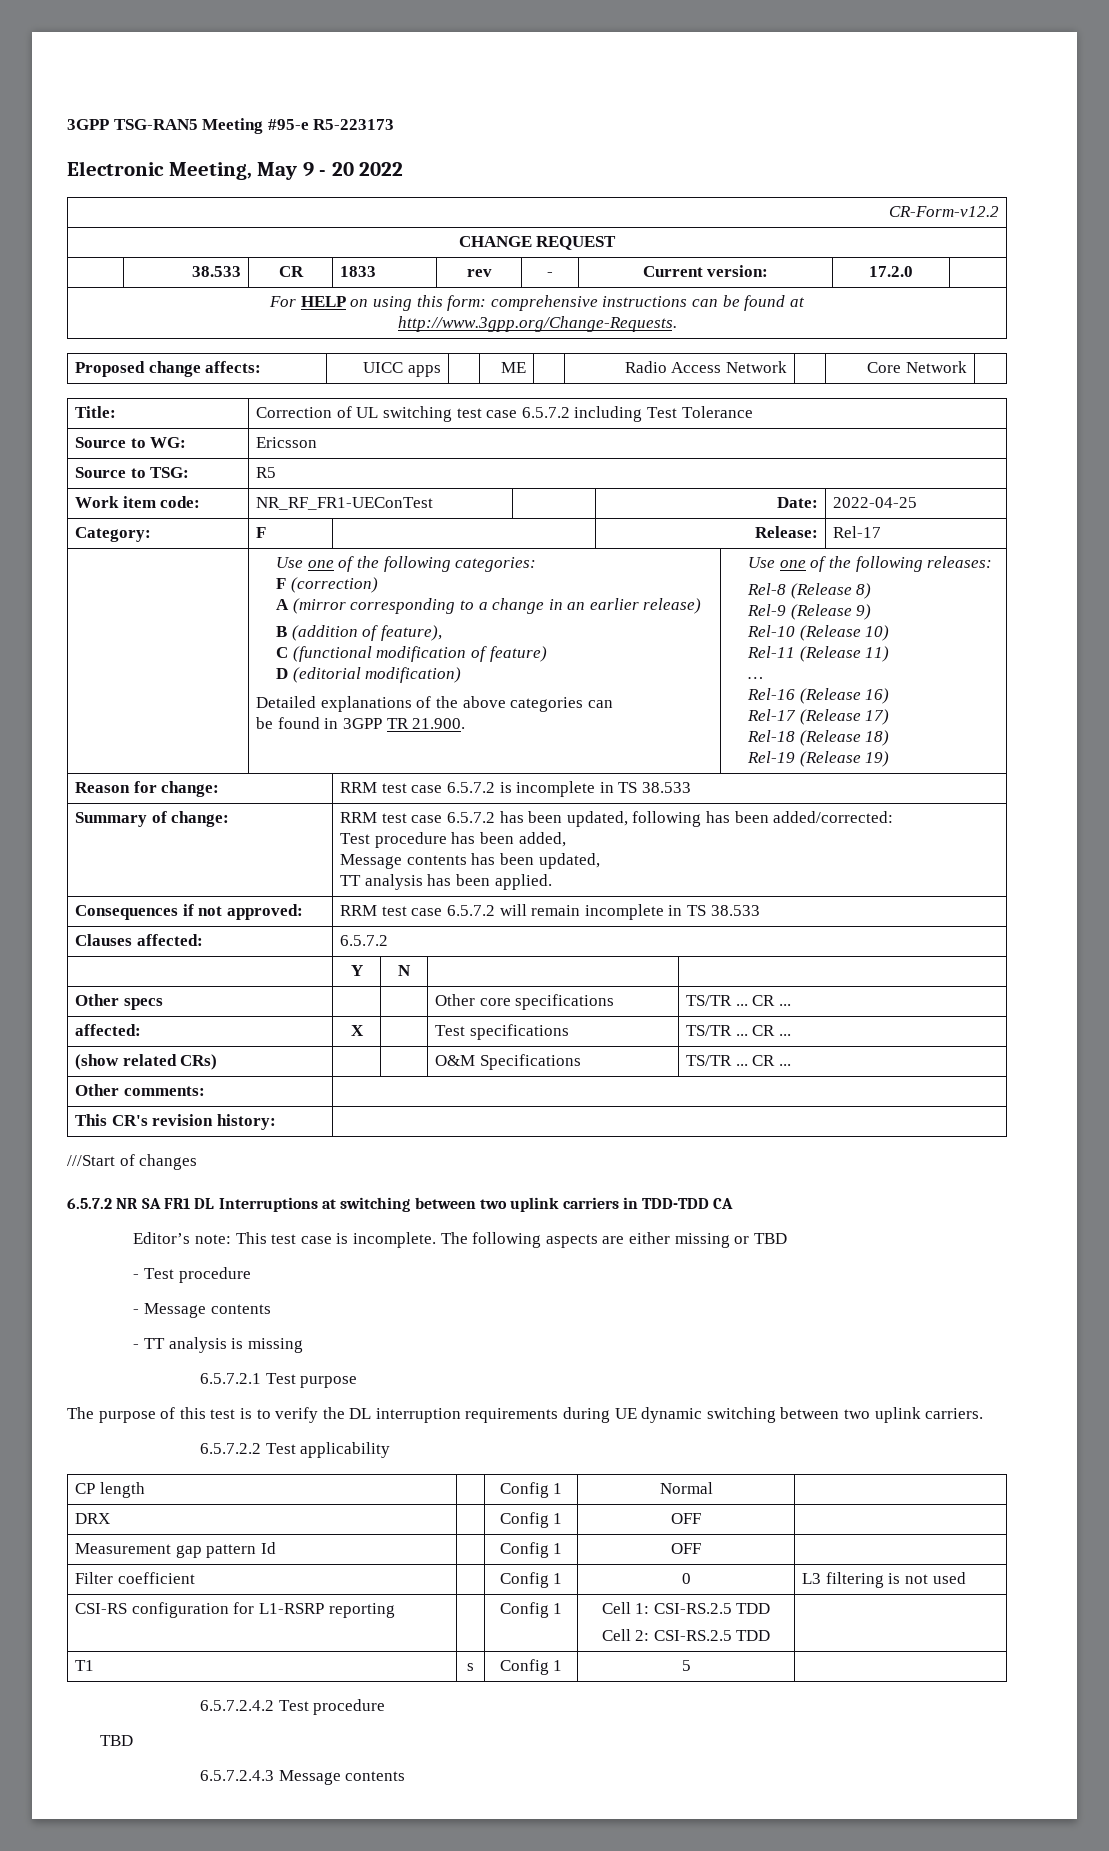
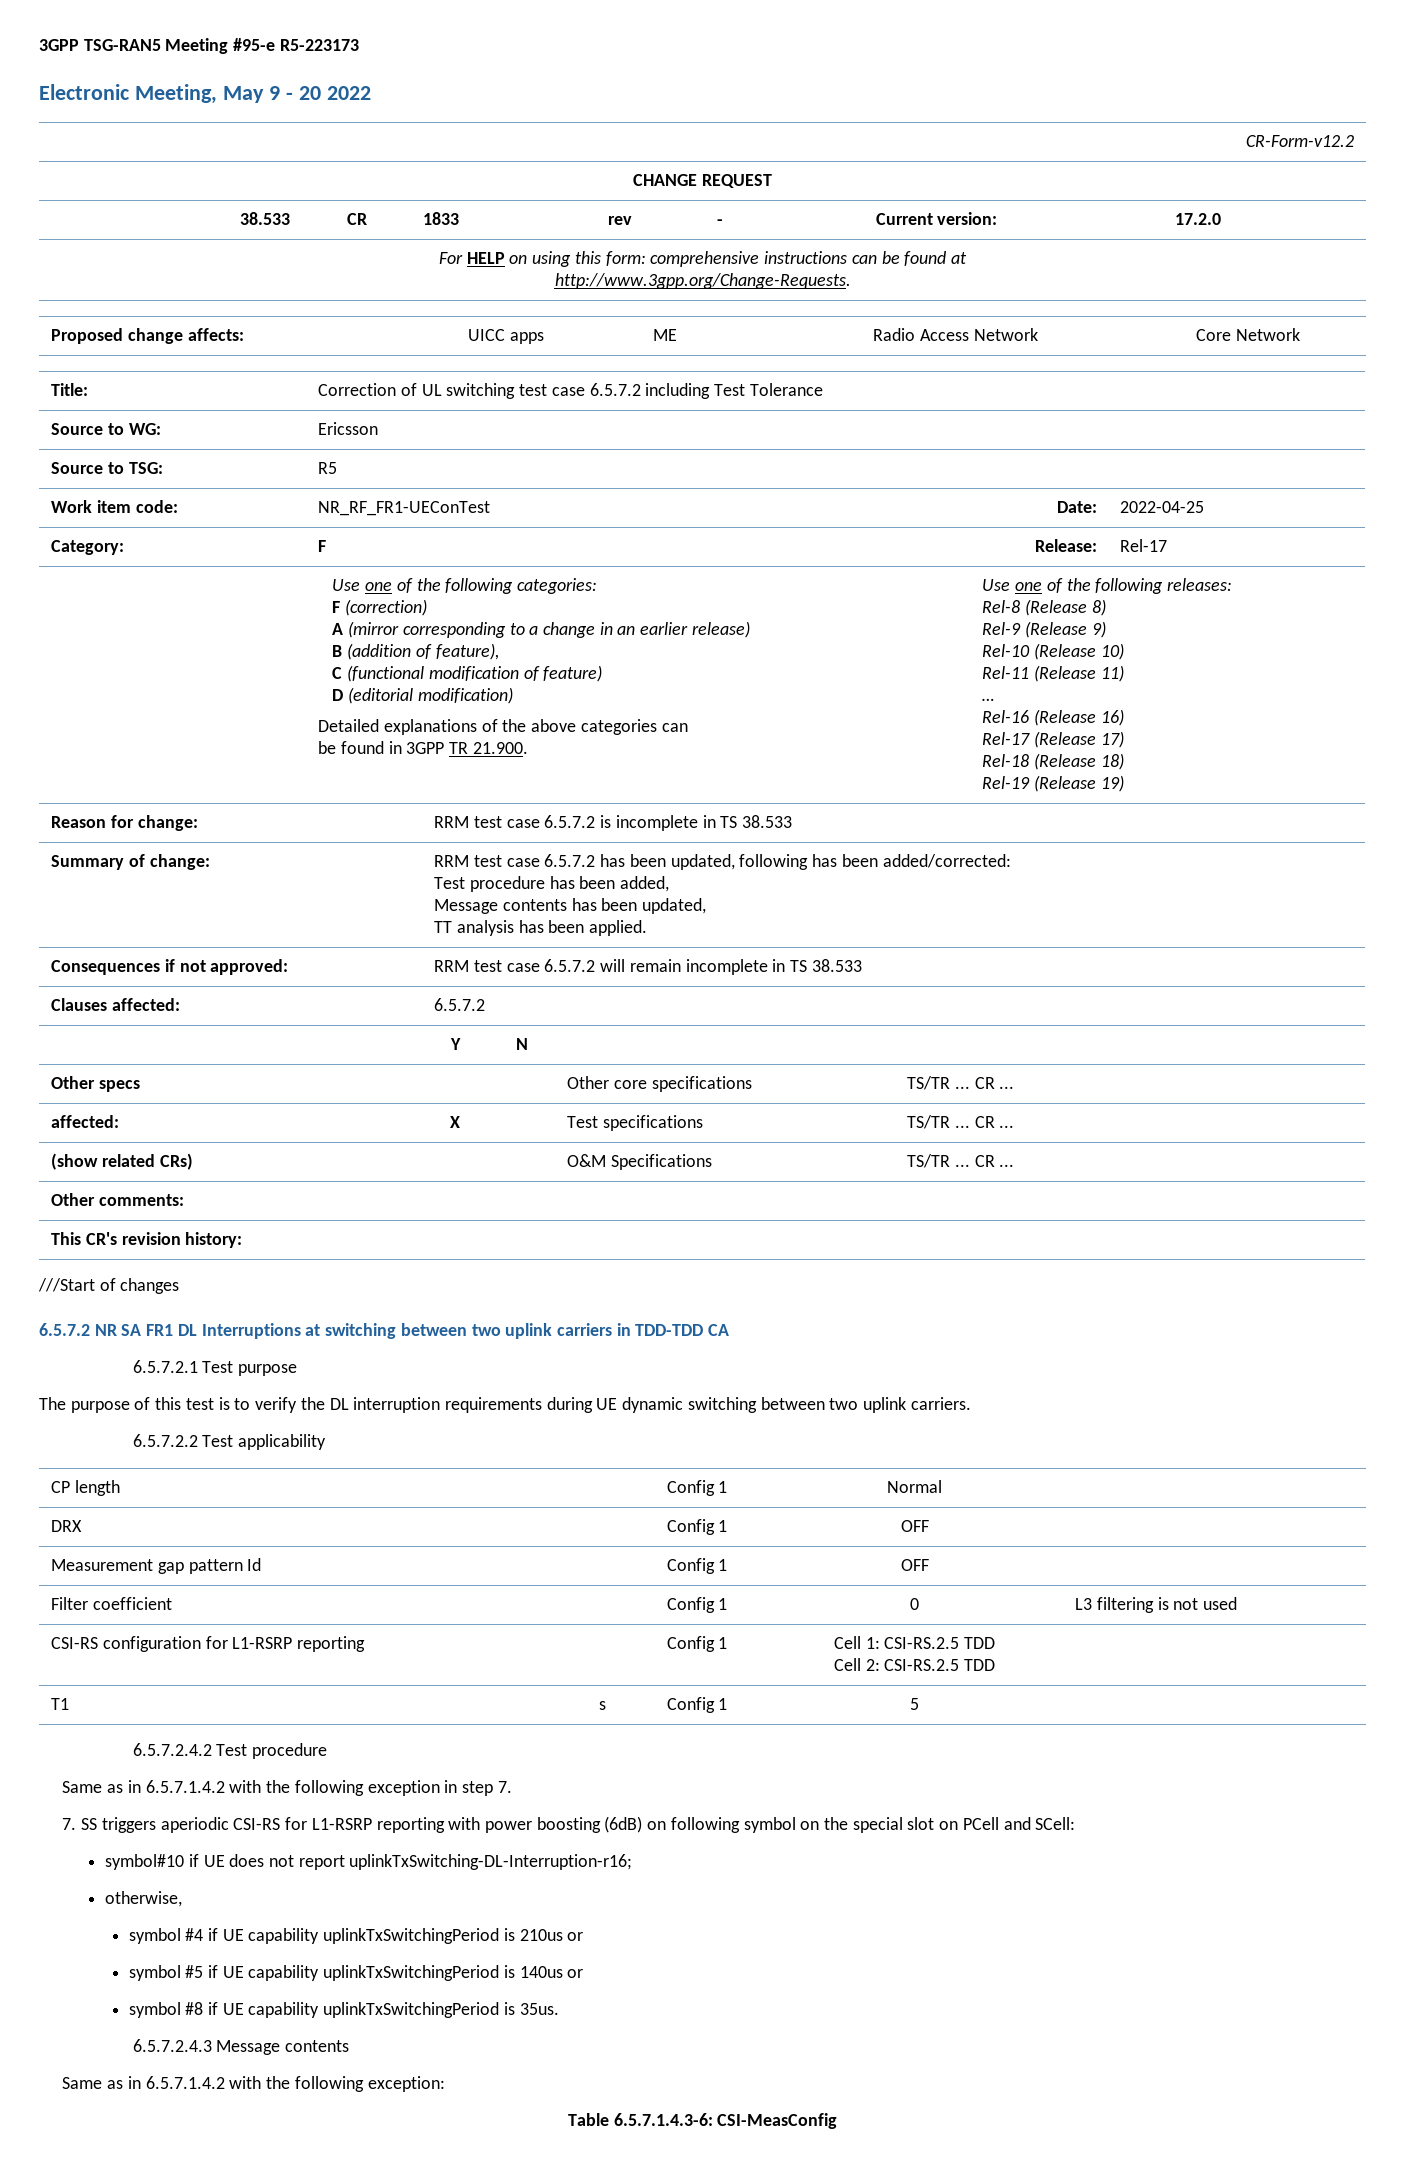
[133,1232,787,1248] [133,1267,251,1283] [133,1303,271,1318] [133,1337,303,1353] // Editor’s note: This test case is incomplete. The following aspects are either missing or TBD // - Test procedure // - Message contents // - TT analysis is missing -> (730, 1330) none
[100,1735,134,1746] [199,1770,406,1785] TBD // 6.5.7.2.4.3 Message contents -> [62,1780,512,1796] [62,1816,1076,1833] [105,1854,633,1870] [105,1891,183,1907] [128,1928,584,1944] [128,1965,584,1981] [128,2002,559,2018] [132,2039,350,2055] [62,2076,445,2092] [567,2113,838,2129] Same as in 6.5.7.1.4.2 with the following exception in step 7. // 7. SS triggers aperiodic CSI-RS for L1-RSRP reporting with power boosting (6dB) on following symbol on the special slot on PCell and SCell: // symbol#10 if UE does not report uplinkTxSwitching-DL-Interruption-r16; // otherwise, // symbol #4 if UE capability uplinkTxSwitchingPeriod is 210us or // symbol #5 if UE capability uplinkTxSwitchingPeriod is 140us or // symbol #8 if UE capability uplinkTxSwitchingPeriod is 35us. // 6.5.7.2.4.3 Message contents // Same as in 6.5.7.1.4.2 with the following exception: // Table 6.5.7.1.4.3-6: CSI-MeasConfig

